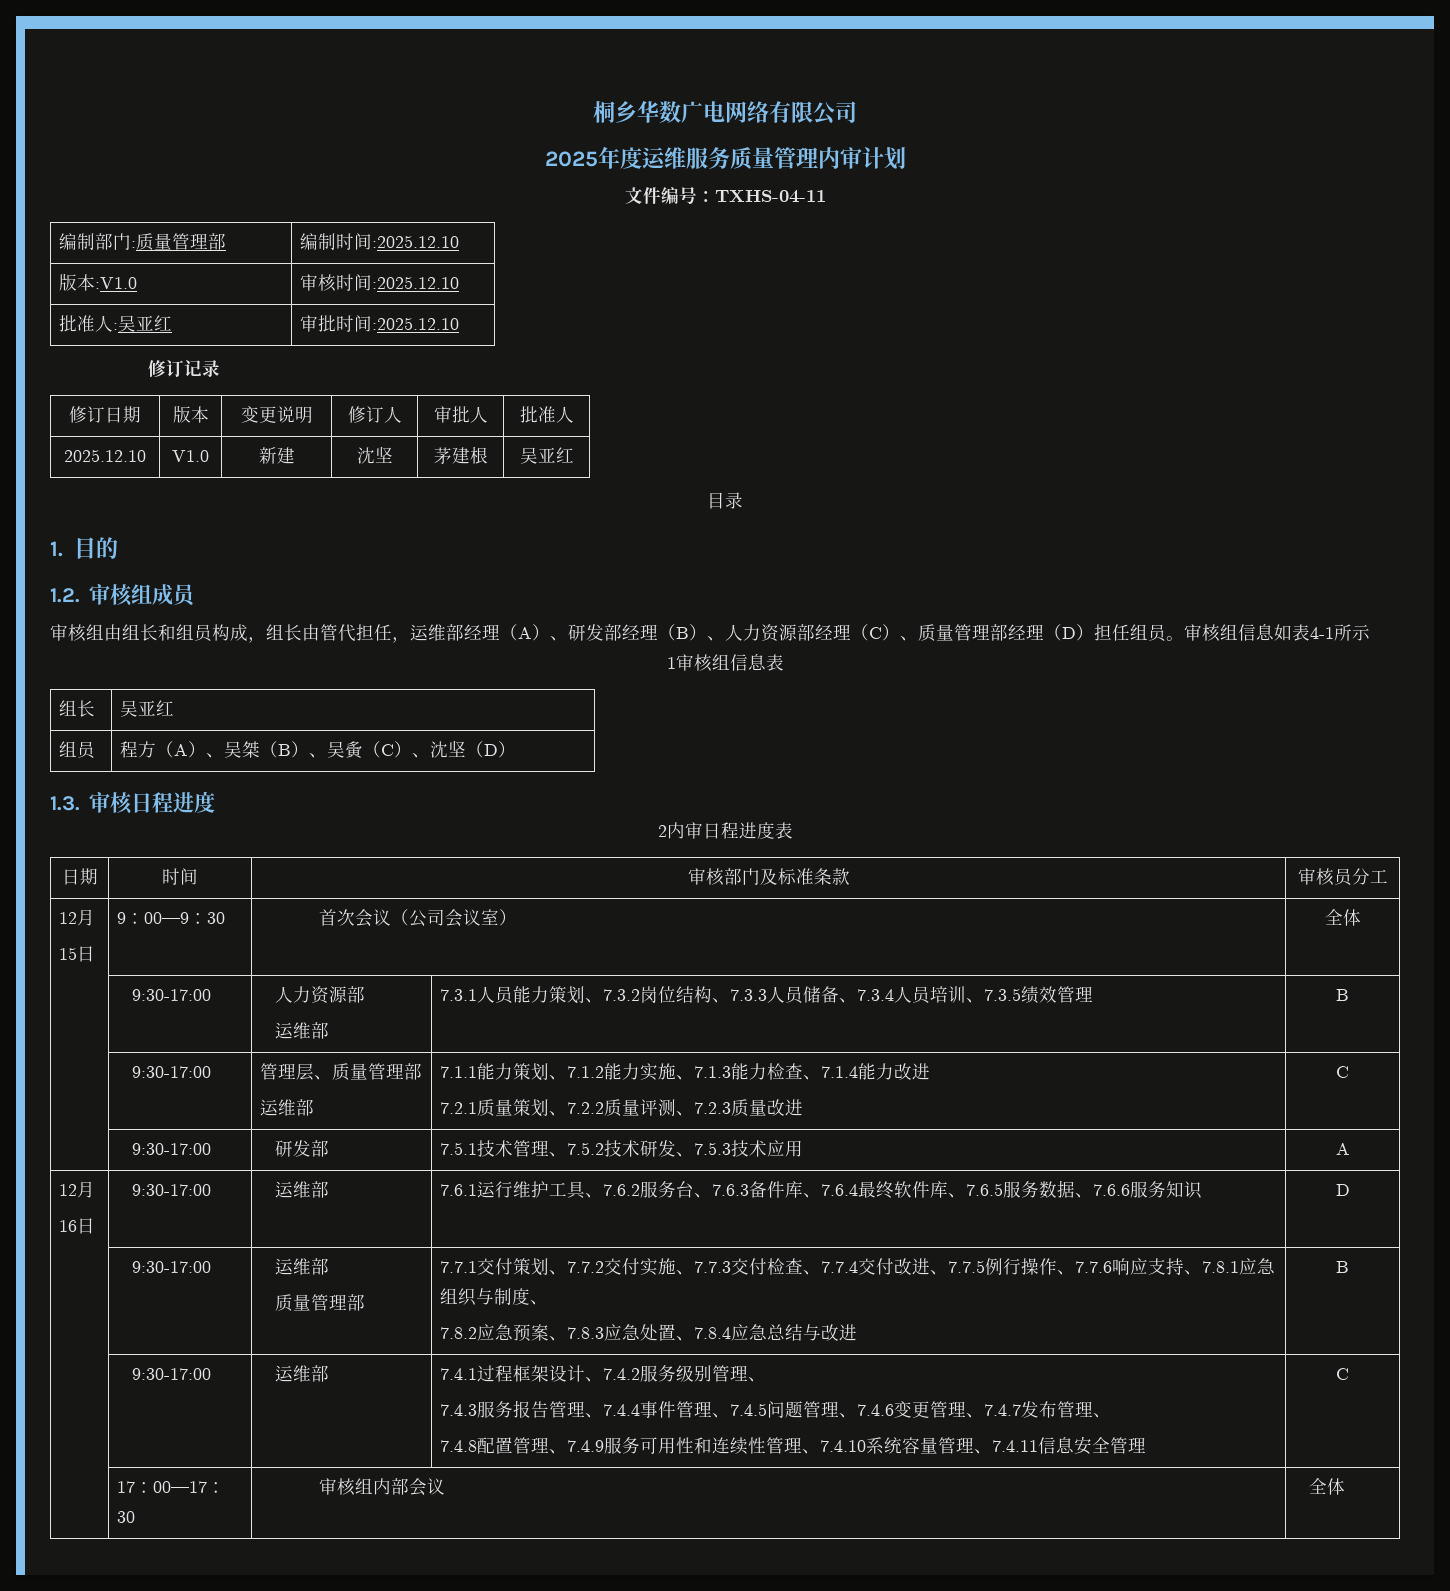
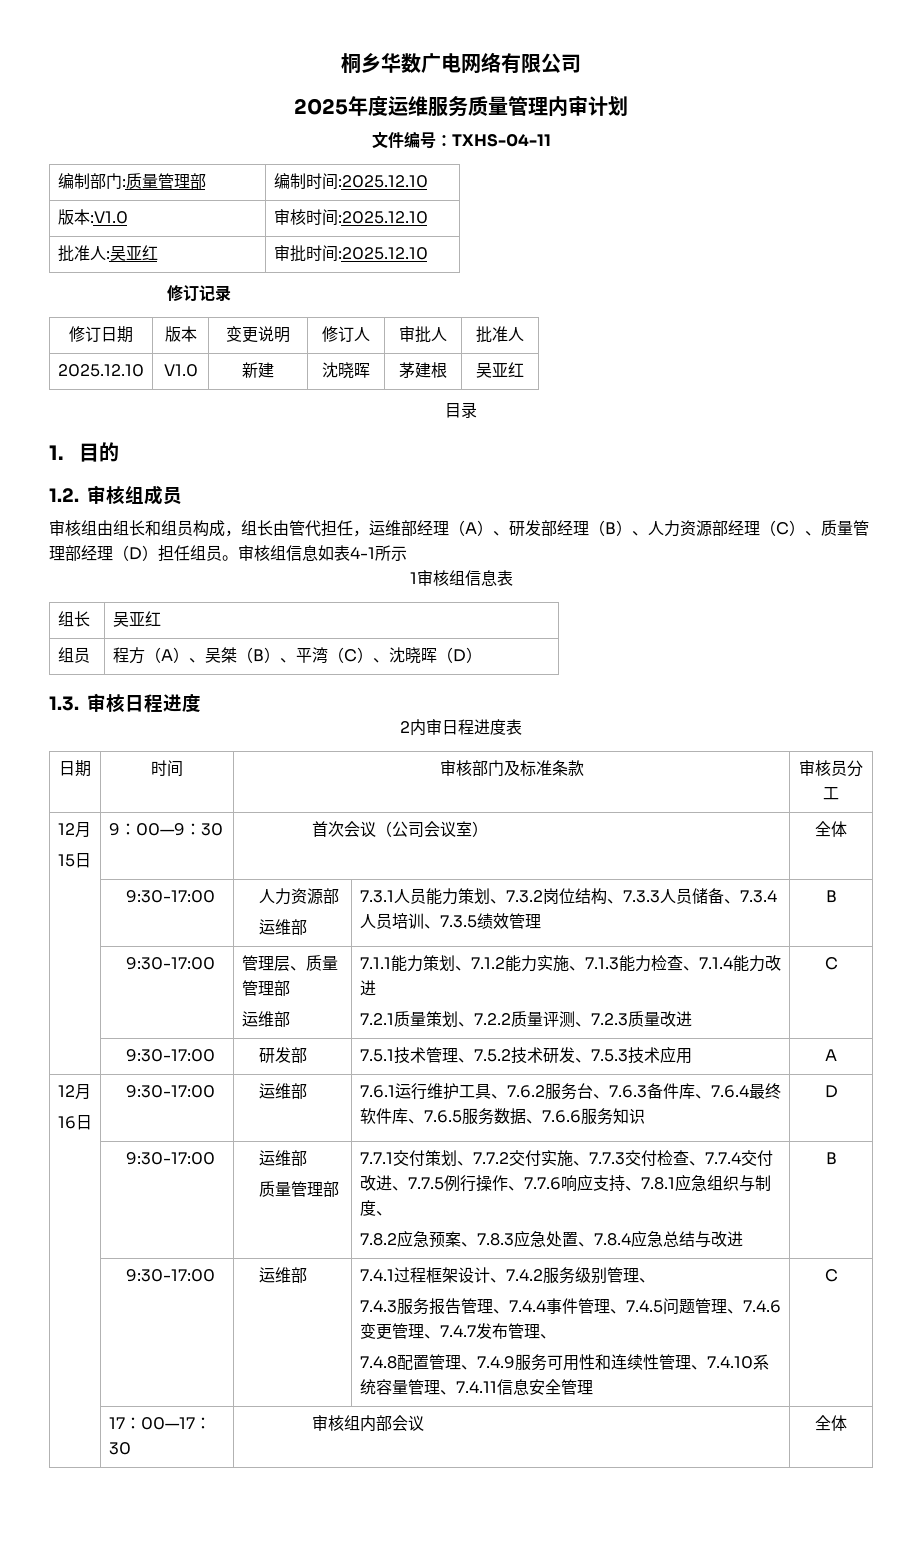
[374,446,393,463] 坚 -> [338,362,370,379] 晓晖
[327,741,364,759] 吴夤 -> [295,647,328,663] 平湾
[448,740,467,757] 坚 -> [404,647,437,664] 晓晖

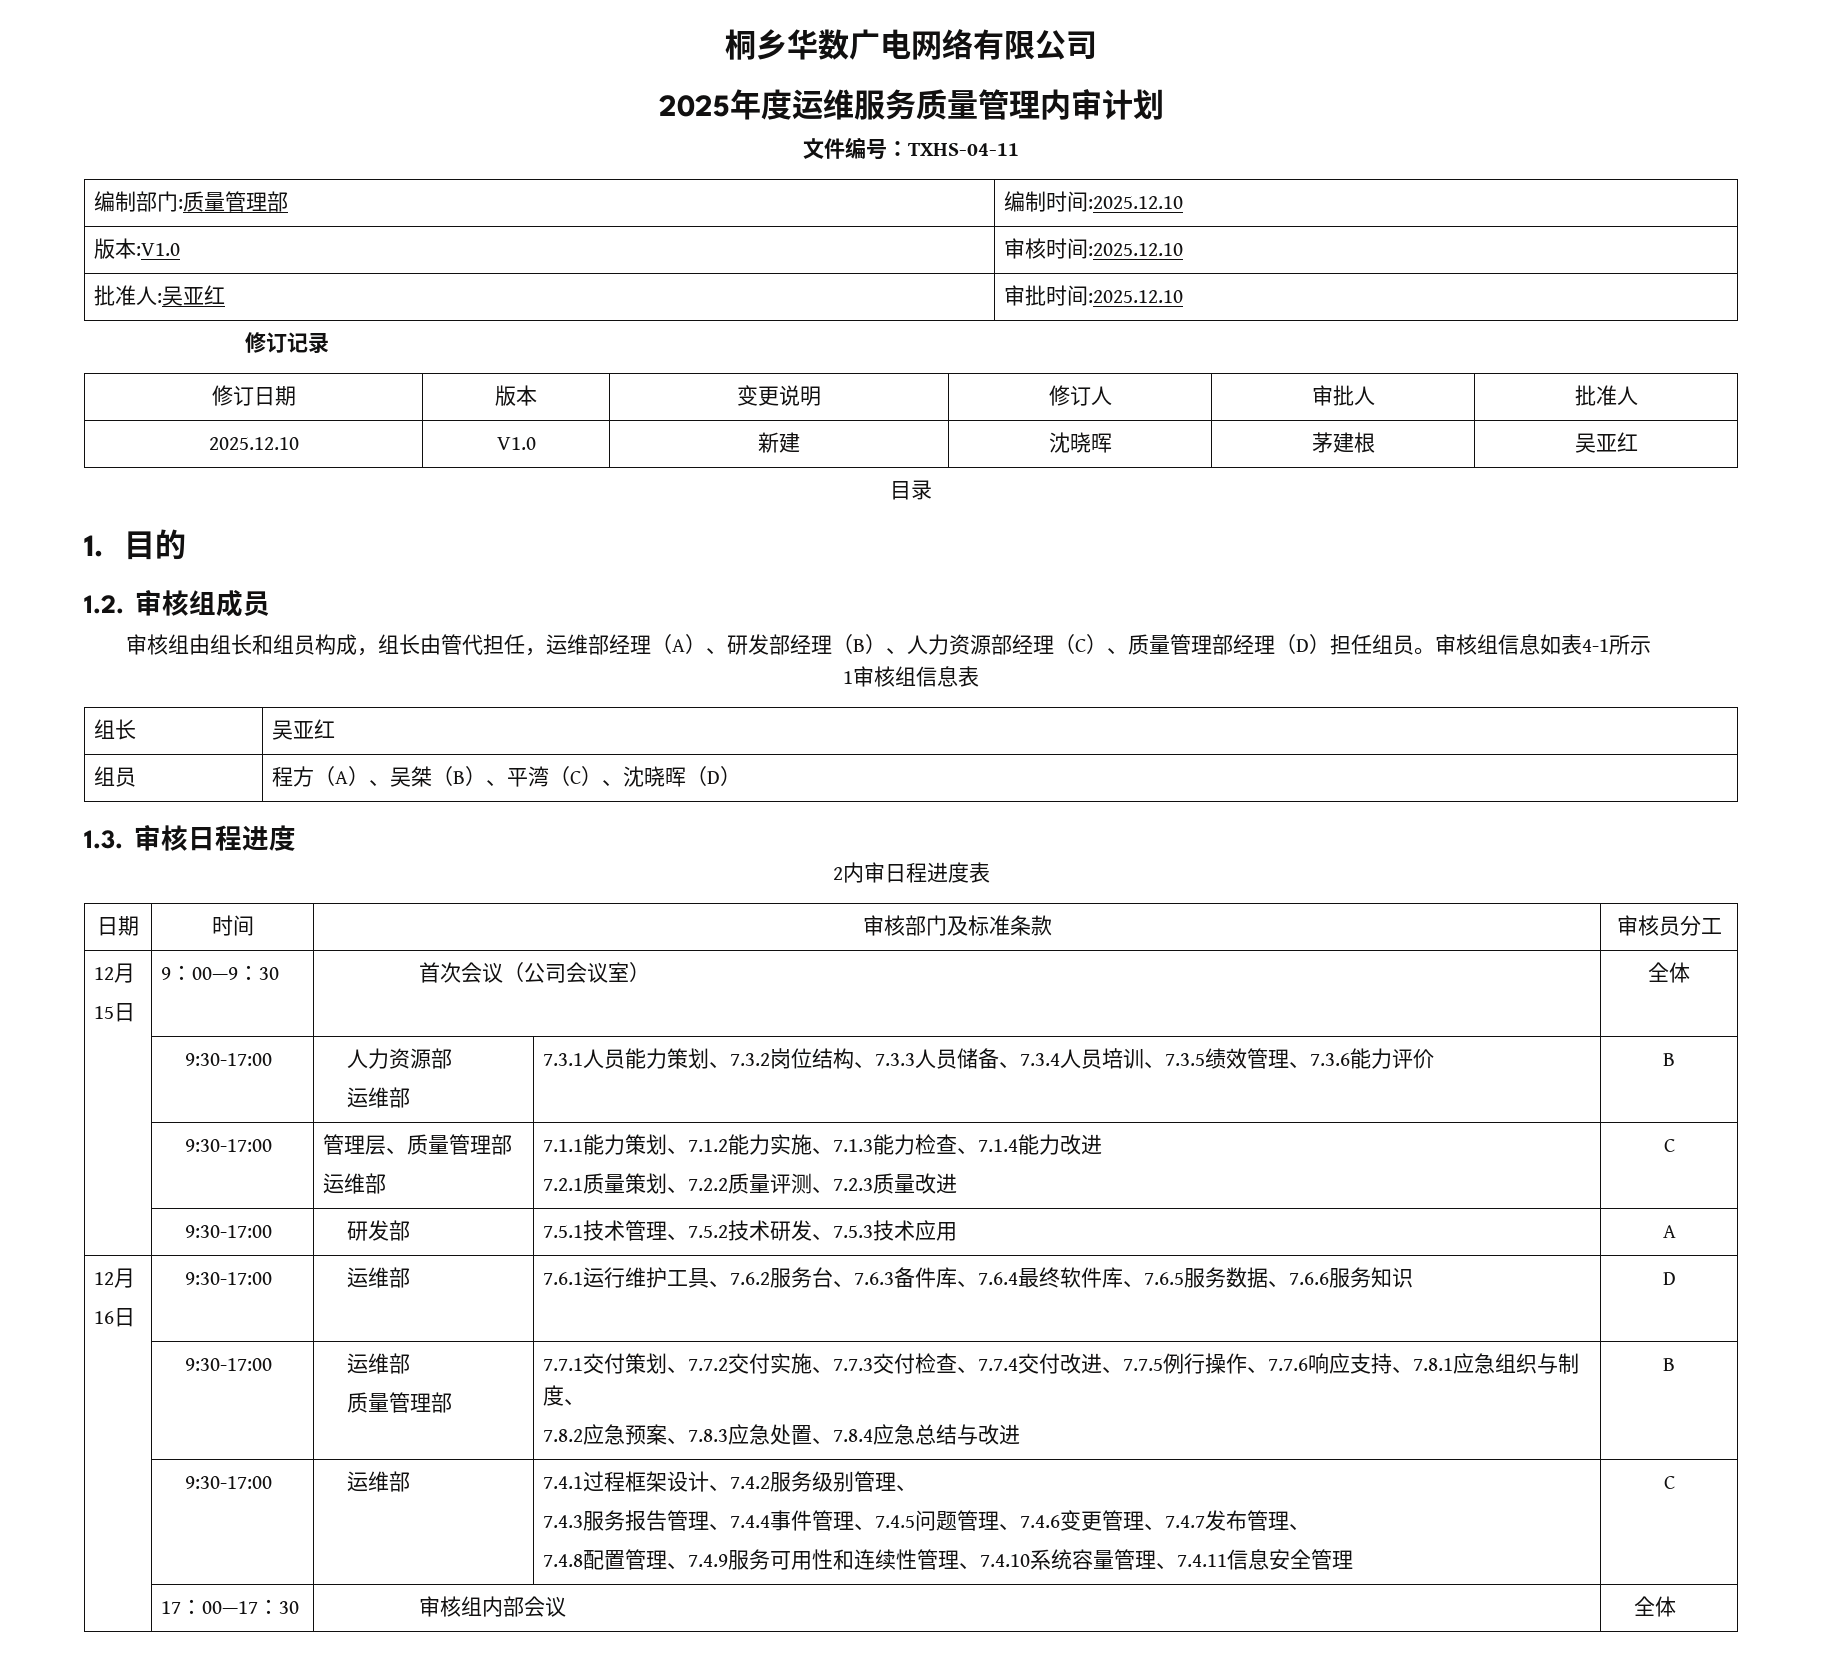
(541, 921) none -> [1288,1048,1434,1069] 、7.3.6能力评价

